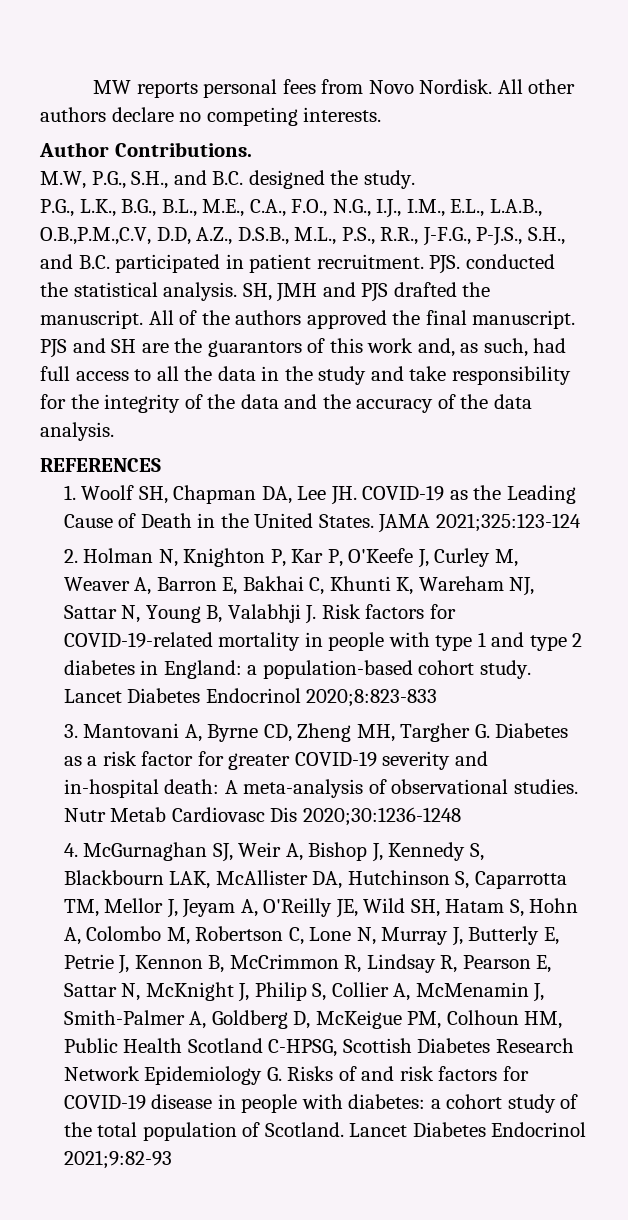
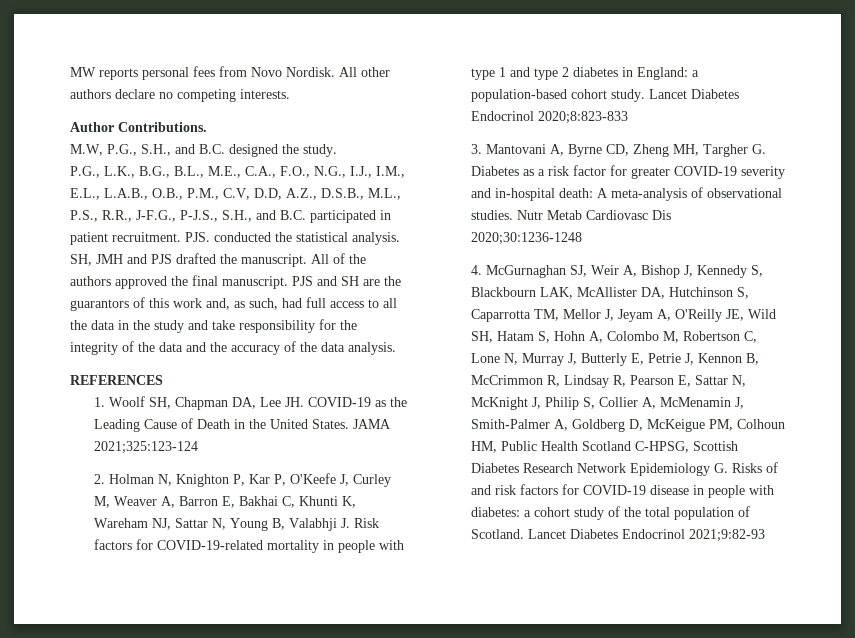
[40,227,151,245] O.B.,P.M.,C.V, -> [152,188,250,200] O.B., P.M., C.V,

